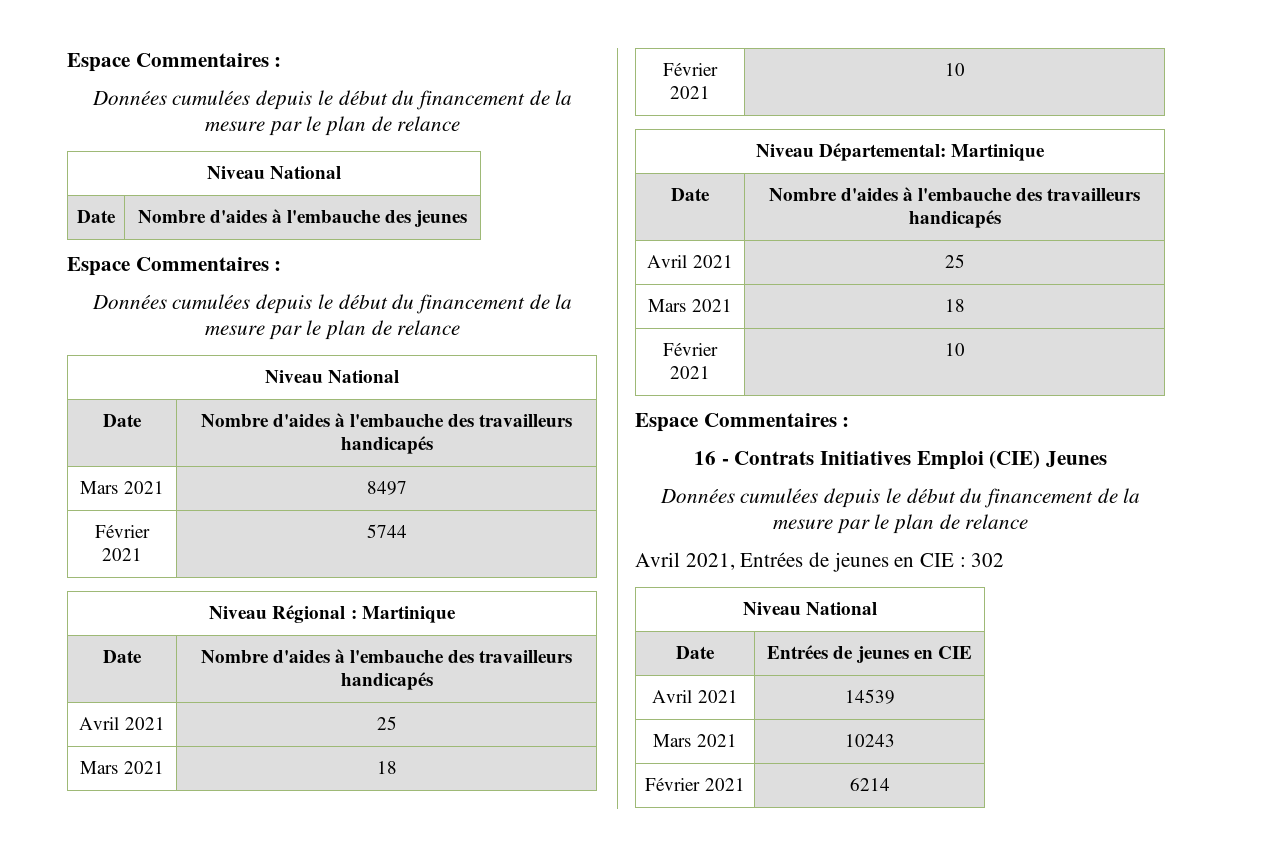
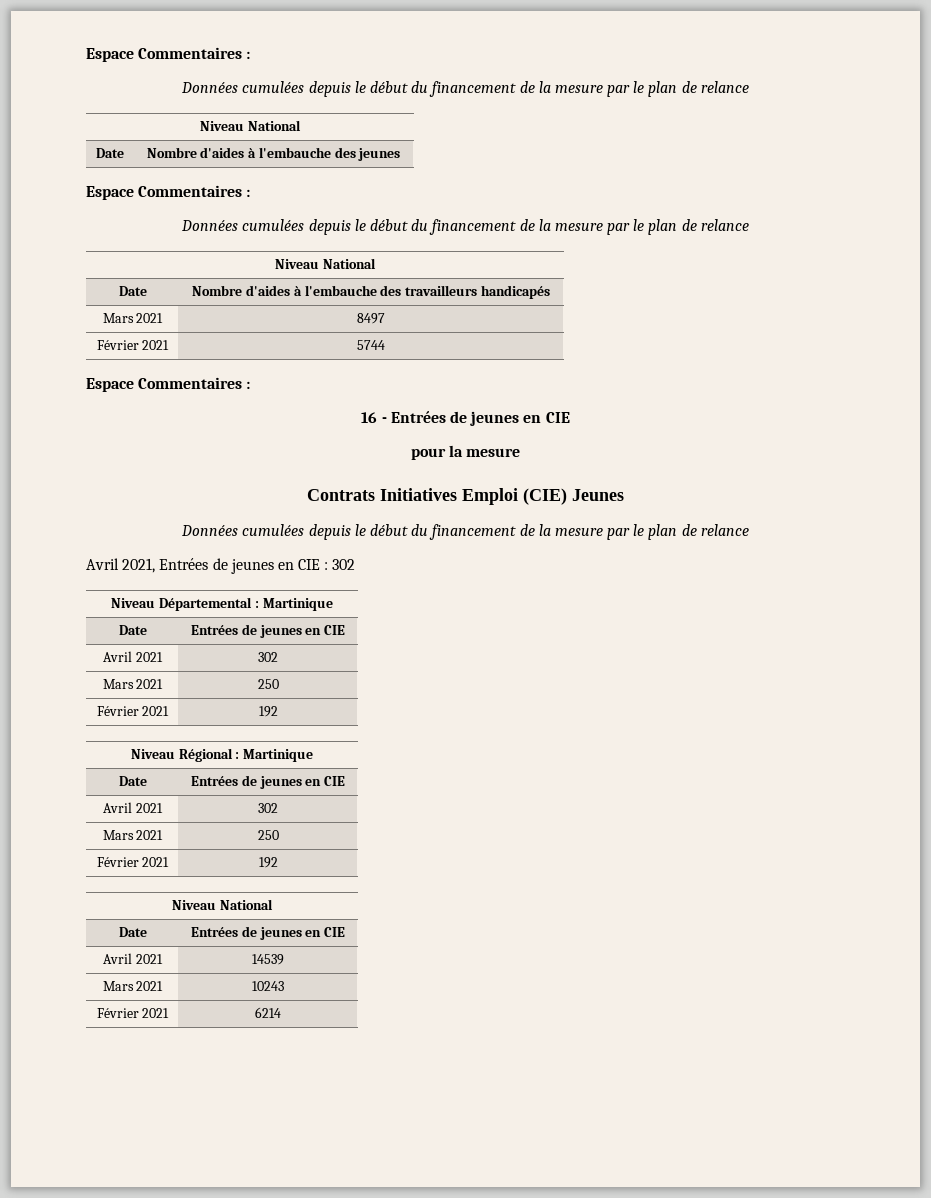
[209,605,456,623] [103,650,142,663] [200,649,573,663] [340,672,433,690] [79,717,165,730] [376,716,397,730] [80,761,164,774] [376,761,397,774] [663,63,718,76] [670,86,710,99] [944,63,965,76] [755,143,1046,161] [671,188,710,201] [768,187,1141,201] [908,210,1001,228] [647,255,733,268] [944,254,965,268] [648,299,732,312] [944,299,965,312] [663,343,718,356] [670,366,710,379] [944,343,965,356] // Niveau Régional : Martinique // Date | Nombre d'aides à l'embauche des travailleurs handicapés // Avril 2021 | 25 // Mars 2021 | 18 // Février 2021 | 10 // Niveau Départemental: Martinique // Date | Nombre d'aides à l'embauche des travailleurs handicapés // Avril 2021 | 25 // Mars 2021 | 18 // Février 2021 | 10 -> (386, 345) none
(729, 461) none -> [390,411,570,426] [410,445,521,460] Entrées de jeunes en CIE // pour la mesure //
(1005, 560) none -> [111,597,333,611] [118,625,147,635] [190,624,346,638] [103,651,163,662] [258,652,278,662] [102,679,164,689] [257,679,279,689] [96,706,170,716] [258,706,278,717] [130,748,314,762] [118,776,147,786] [190,775,346,789] [103,802,163,813] [258,803,278,813] [102,830,164,840] [257,830,279,840] [96,857,170,867] [258,857,278,868] // Niveau Départemental : Martinique // Date | Entrées de jeunes en CIE // Avril 2021 | 302 // Mars 2021 | 250 // Février 2021 | 192 // Niveau Régional : Martinique // Date | Entrées de jeunes en CIE // Avril 2021 | 302 // Mars 2021 | 250 // Février 2021 | 192

